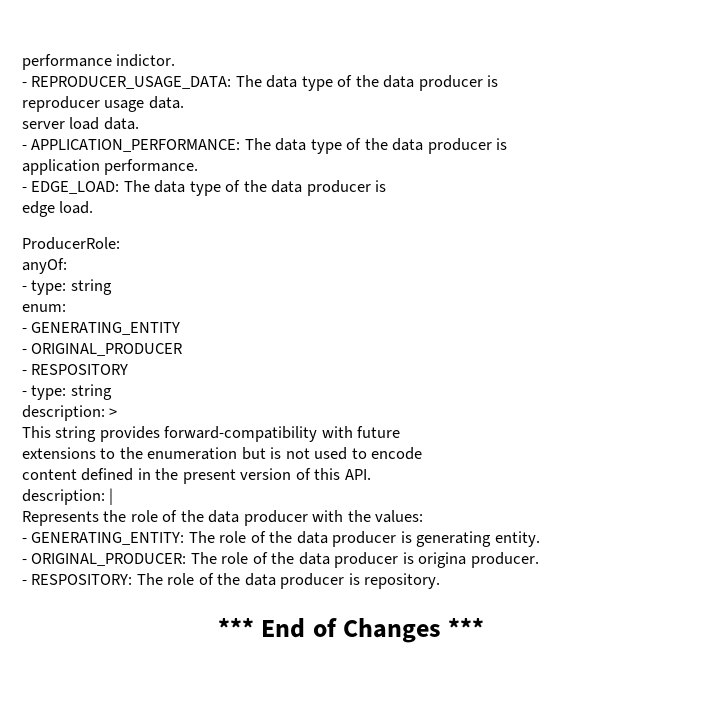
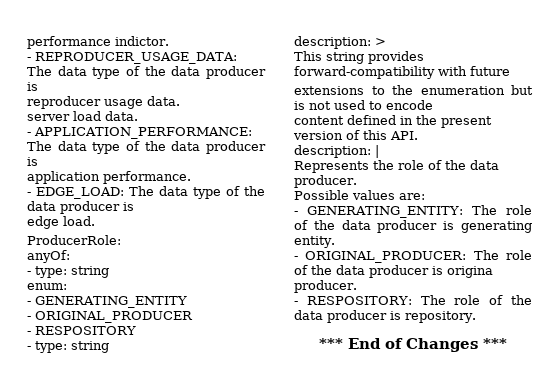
[243,510,424,526] producer with the values: -> [294,175,357,188] [294,190,425,200] producer. // Possible values are:

